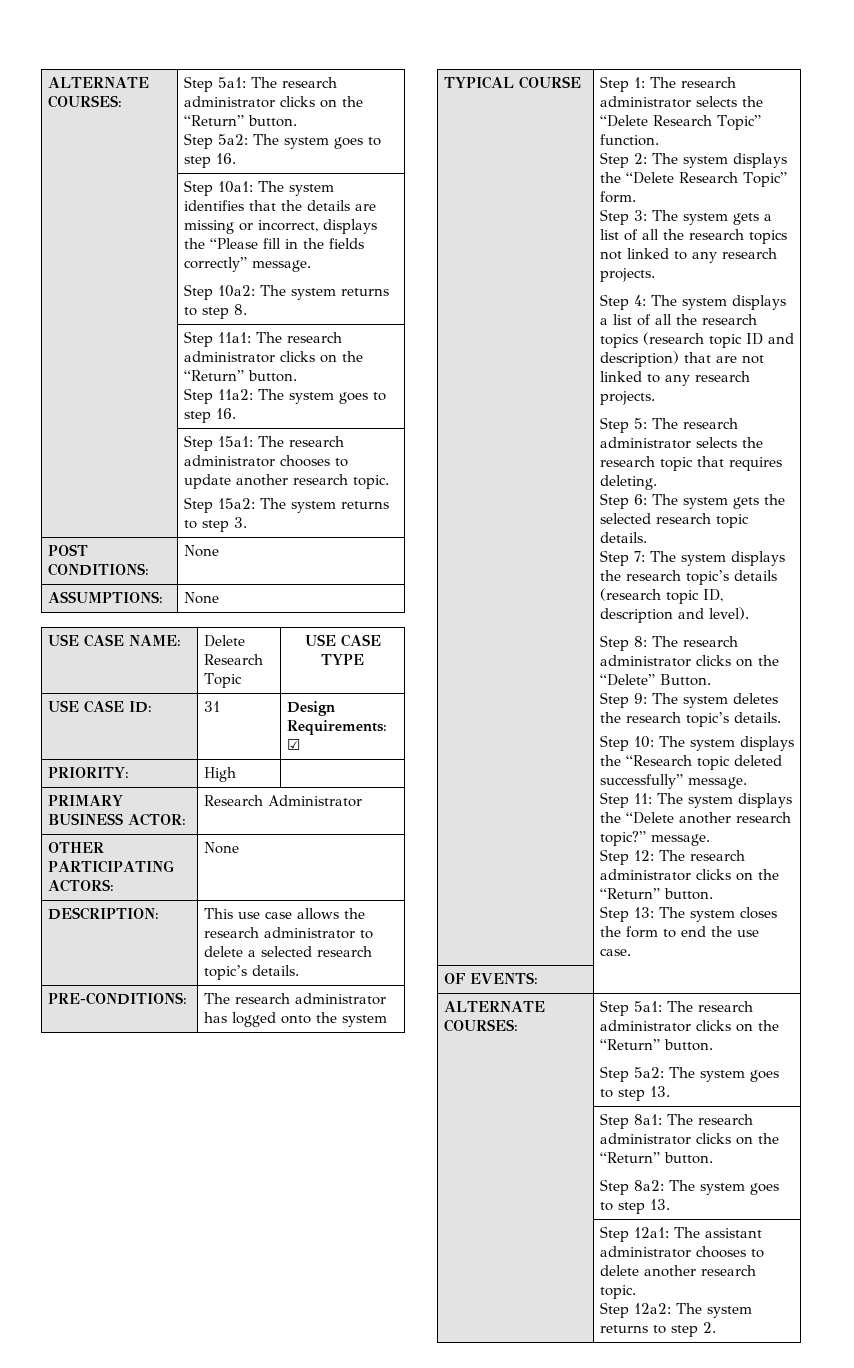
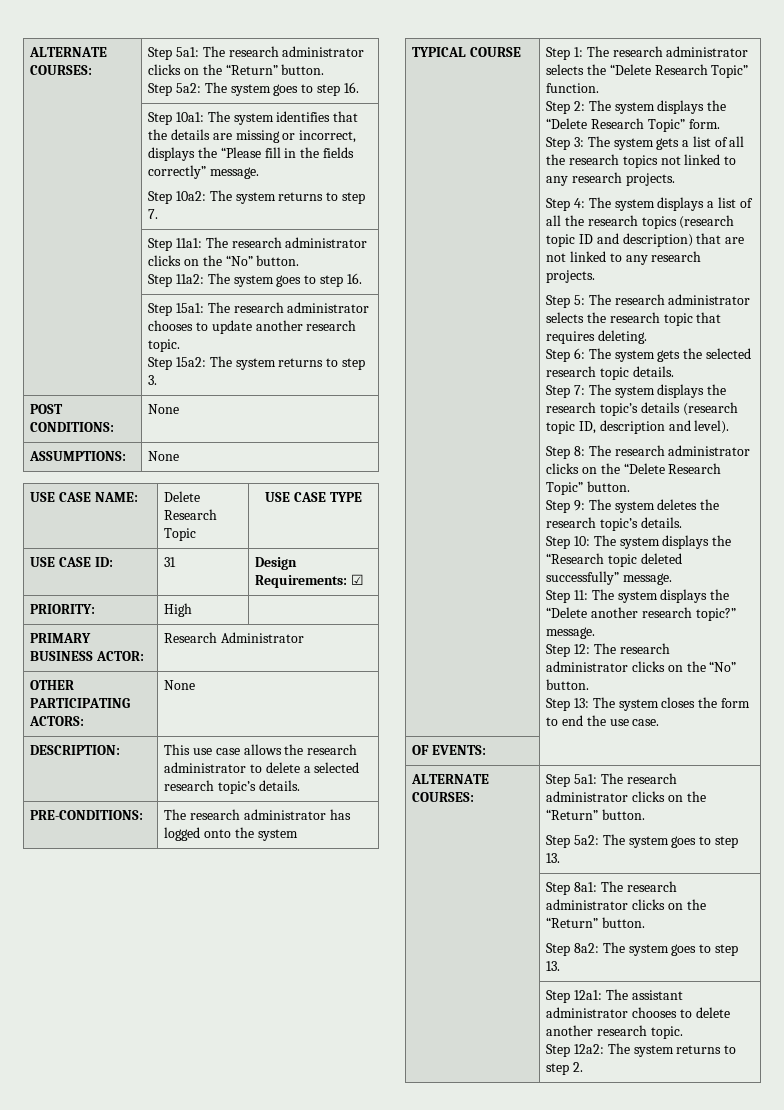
[233,304,247,315] 8. -> [148,209,159,219] 7.
[183,370,244,381] “Return” -> [225,255,253,266] “No”
[599,674,711,686] “Delete” Button. -> [623,463,722,474] [546,481,631,495] “Delete Research Topic” button.
[599,888,660,899] “Return” -> [709,661,737,672] “No”

